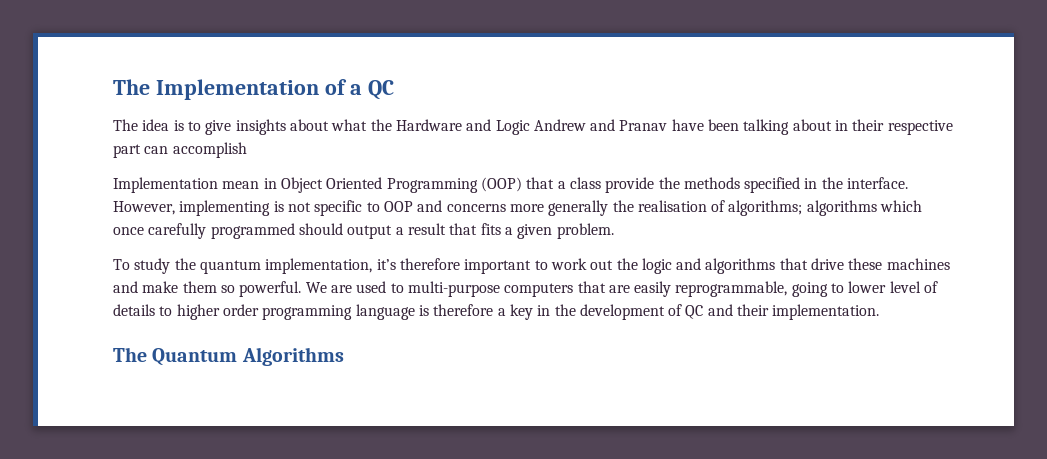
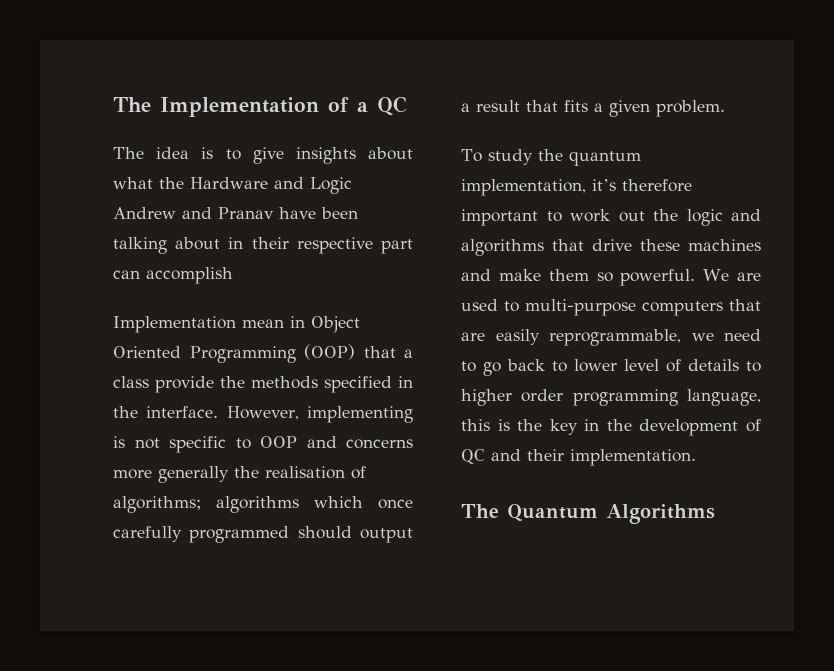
[791,282,828,297] going -> [691,329,761,341] [461,359,545,376] we need to go back
[355,304,506,320] language is therefore a -> [687,389,761,406] [461,419,543,431] language, this is the

